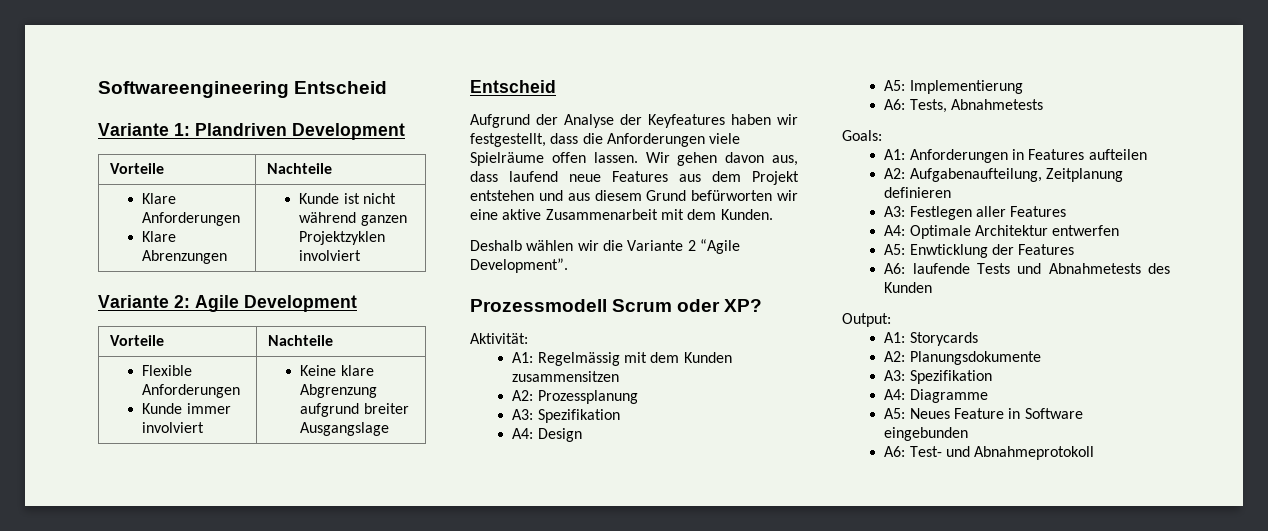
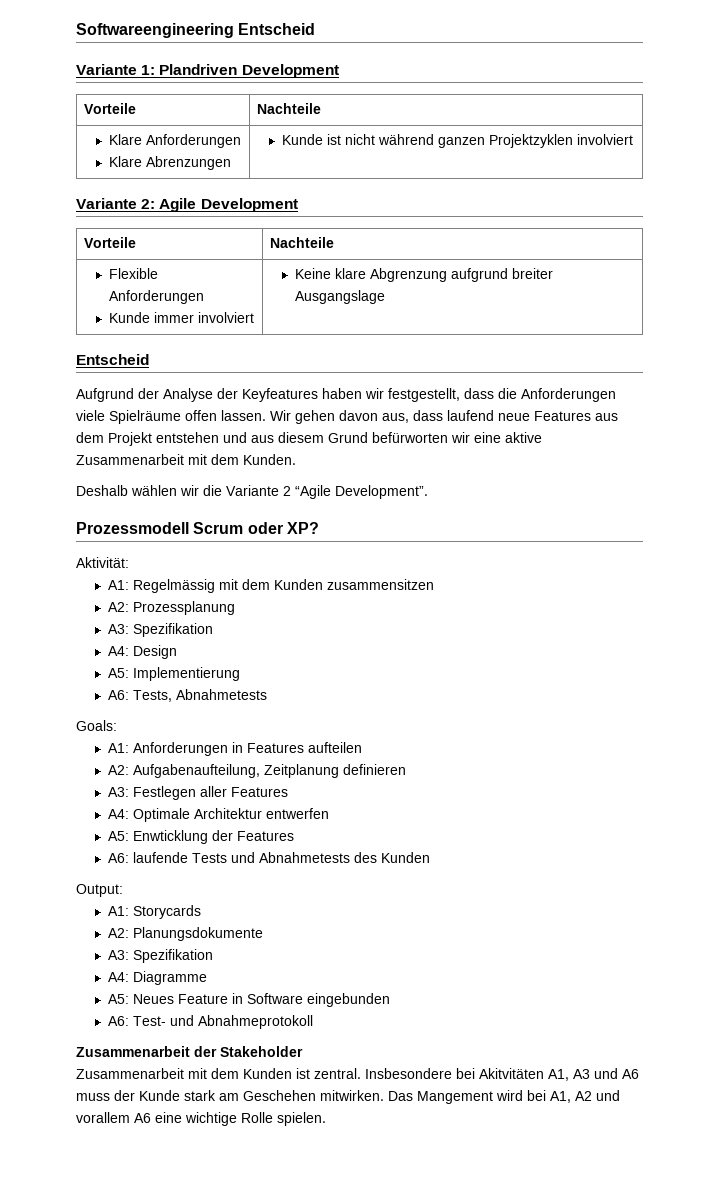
(1095, 453) none -> [76,1046,303,1057] [76,1068,639,1081] [76,1090,620,1104] [76,1112,326,1126] // Zusammenarbeit der Stakeholder // Zusammenarbeit mit dem Kunden ist zentral. Insbesondere bei Akitvitäten A1, A3 und A6 muss der Kunde stark am Geschehen mitwirken. Das Mangement wird bei A1, A2 und vorallem A6 eine wichtige Rolle spielen.

